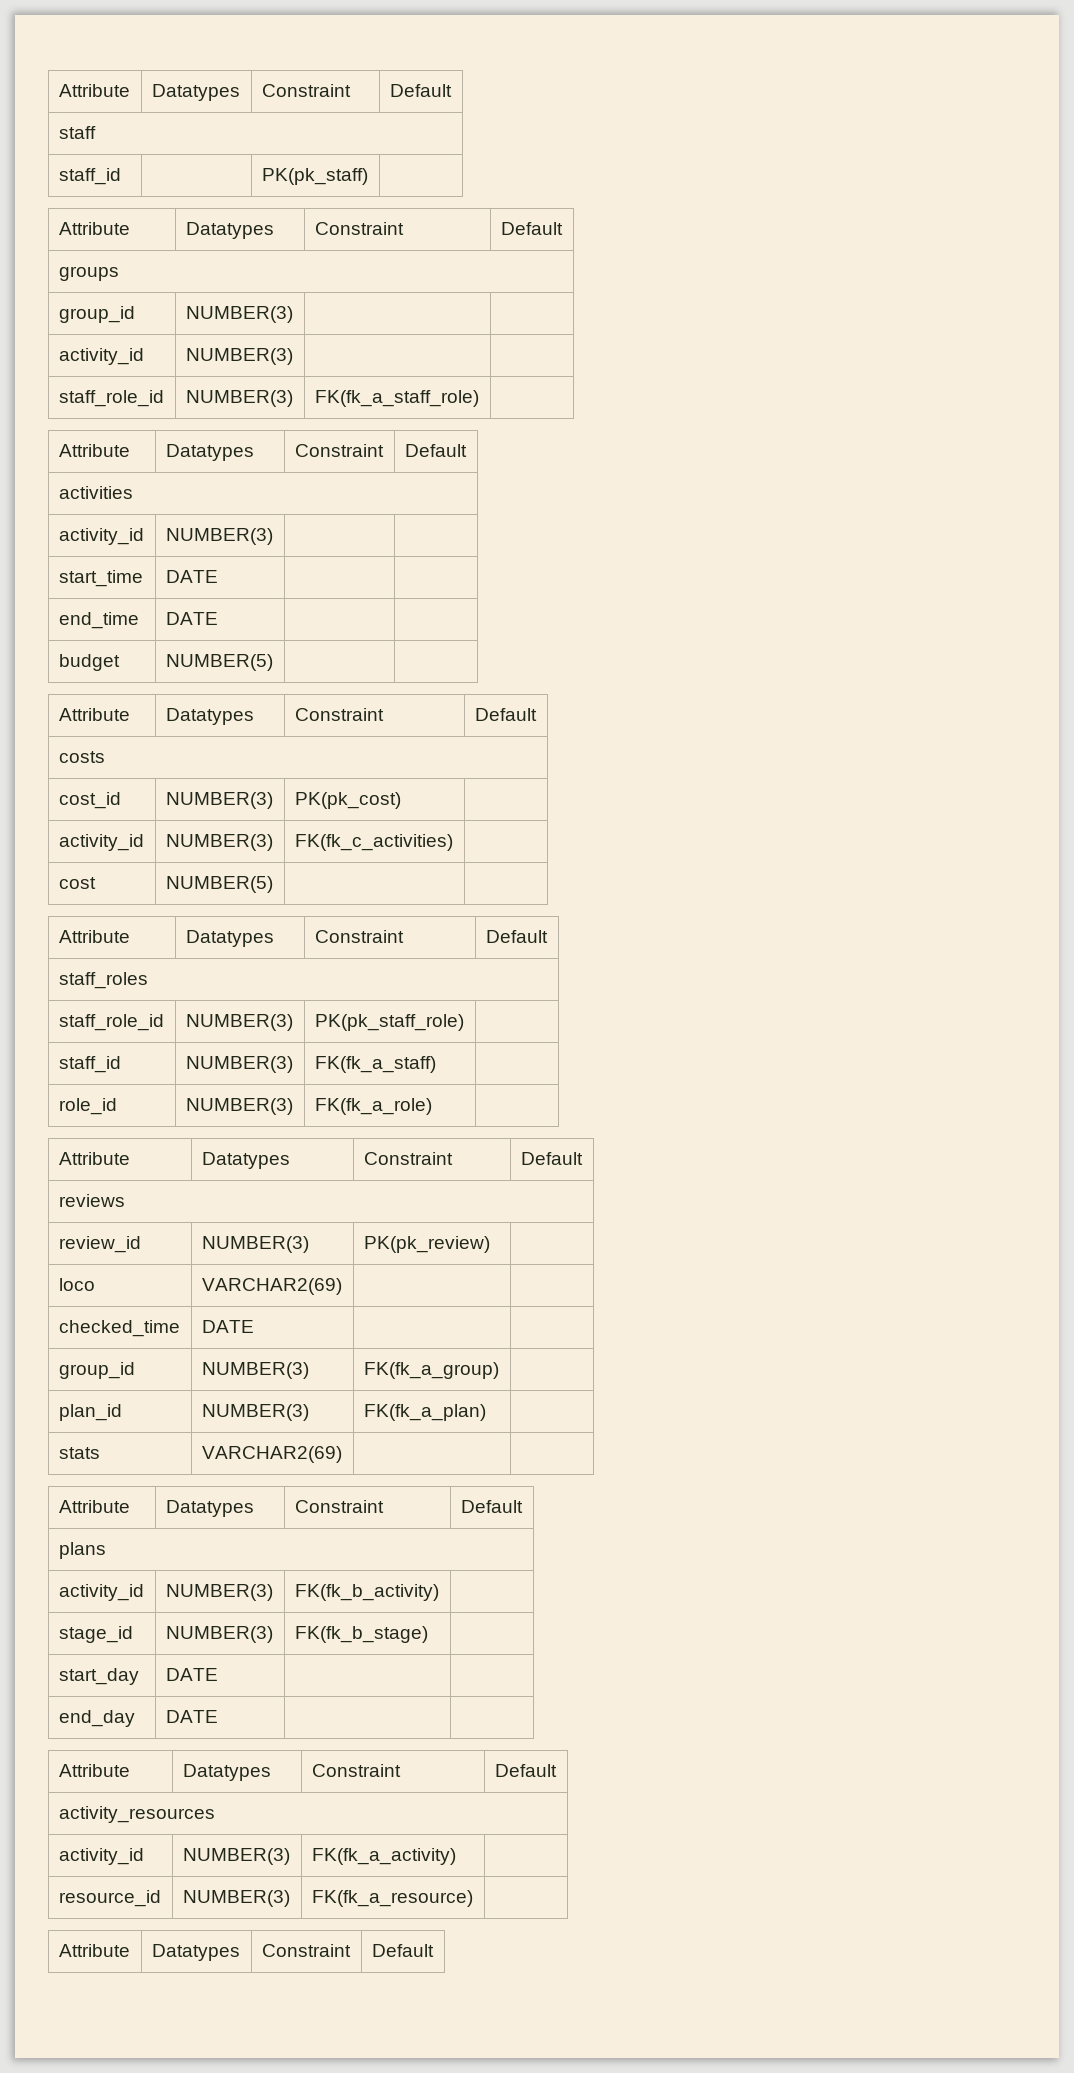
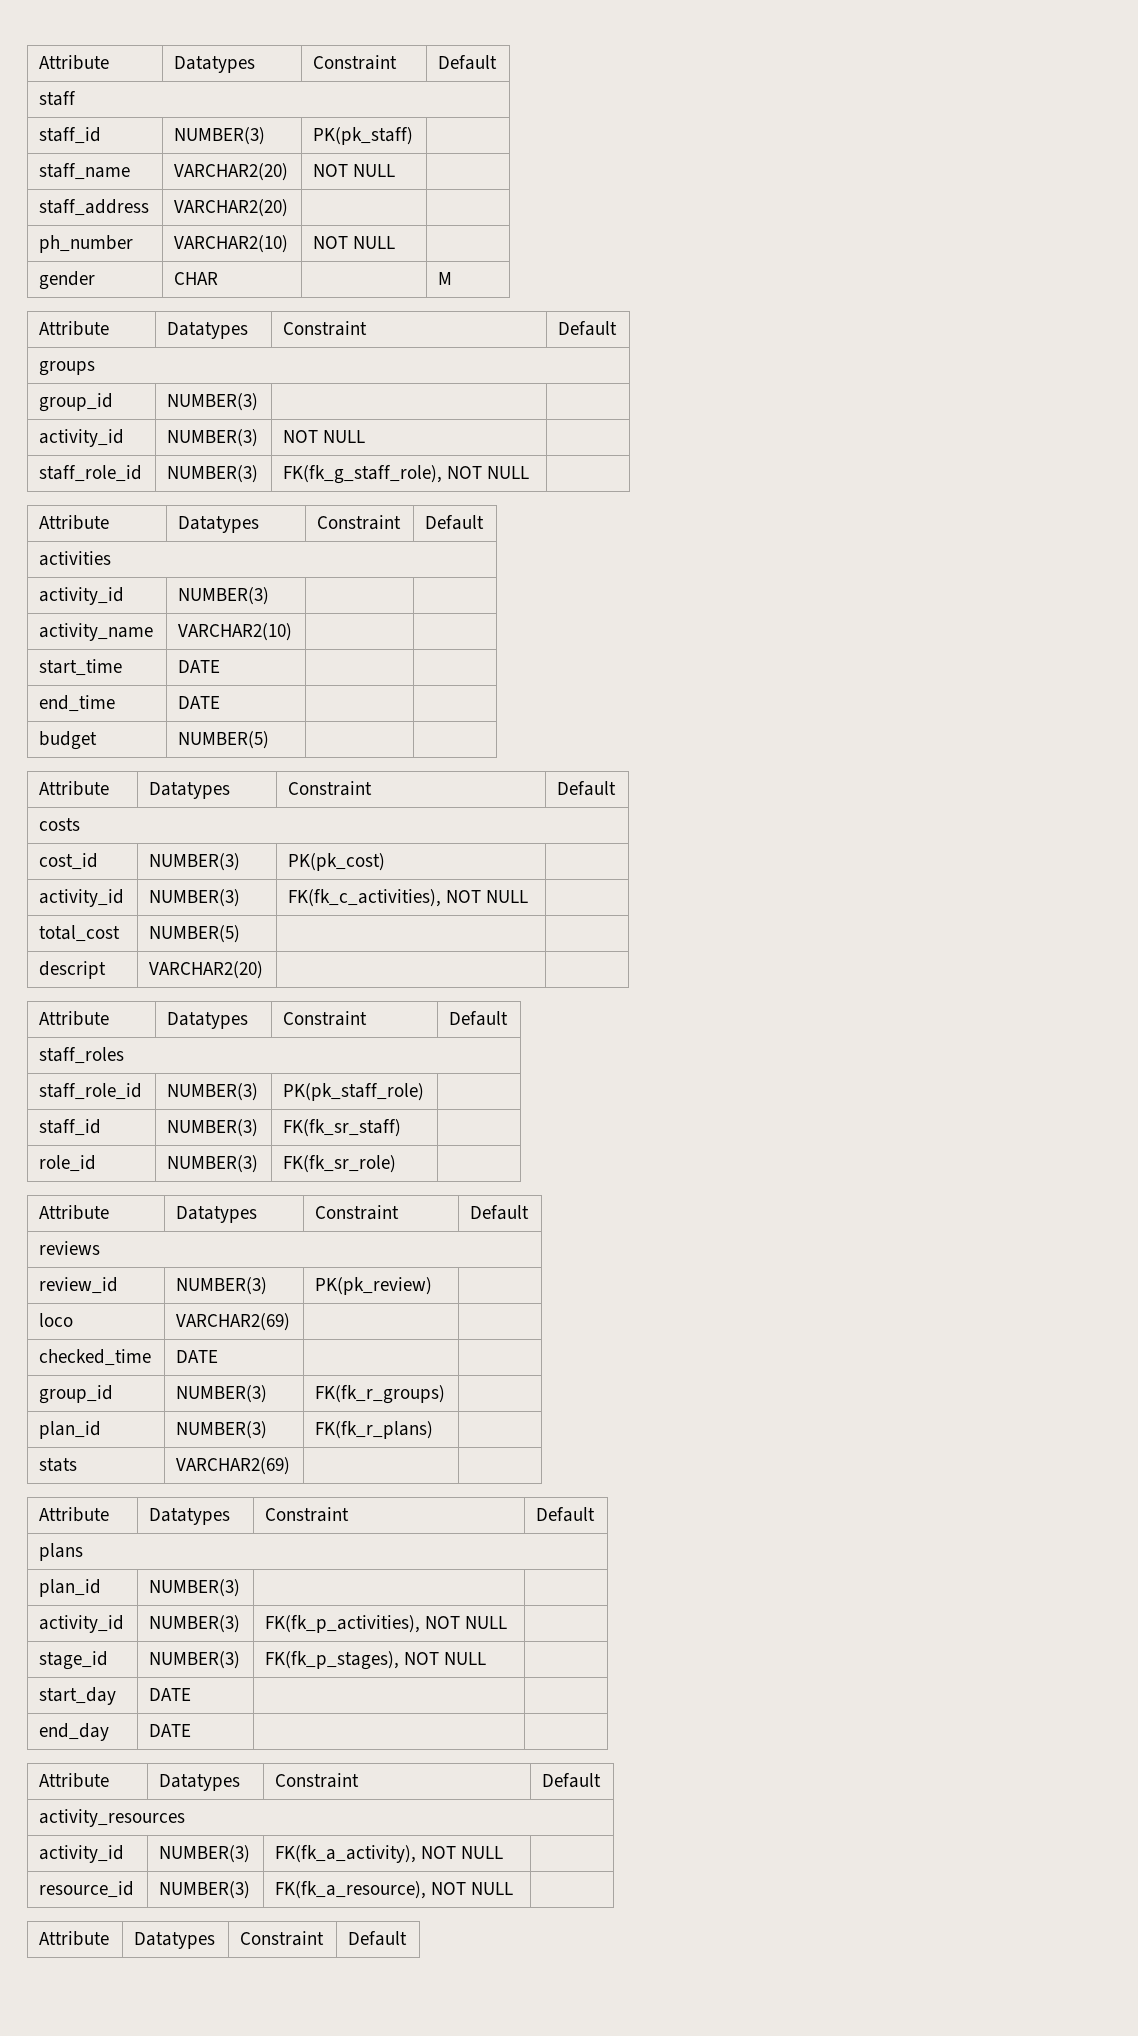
(121, 176) none -> [174,127,266,145] NUMBER(3)
(368, 176) none -> [39,163,131,180] [174,163,289,181] [313,164,396,177] [39,199,150,216] [174,199,289,217] [39,235,134,253] [174,235,289,253] [313,236,396,249] [39,271,96,290] [174,272,219,285] [438,272,453,285] // staff_name | VARCHAR2(20) | NOT NULL | // staff_address | VARCHAR2(20) | | // ph_number | VARCHAR2(10) | NOT NULL | // gender | CHAR | | M
[58,390,164,407] [185,390,293,407] [314,390,479,407] | // staff_role_id | NUMBER(3) | FK(fk_a_staff_role) -> [283,430,366,443] [39,465,143,482] [167,465,259,483] [283,465,530,484] NOT NULL | // staff_role_id | NUMBER(3) | FK(fk_g_staff_role), NOT NULL
(273, 536) none -> [39,623,154,641] [178,623,293,641] // activity_name | VARCHAR2(10) | |
[294,834,453,851] [58,877,96,889] [165,876,273,893] FK(fk_c_activities) | // cost | NUMBER(5) | | -> [288,889,529,907] [39,925,121,942] [149,925,241,943] [39,961,107,979] [149,961,264,979] FK(fk_c_activities), NOT NULL | // total_cost | NUMBER(5) | | // descript | VARCHAR2(20) | |
[314,1056,436,1073] FK(fk_a_staff) -> [283,1119,402,1137] FK(fk_sr_staff)
[314,1098,432,1115] FK(fk_a_role) -> [283,1155,397,1173] FK(fk_sr_role)
[363,1362,499,1379] [58,1404,122,1421] [201,1404,309,1421] [363,1404,486,1421] FK(fk_a_group) | // plan_id | NUMBER(3) | FK(fk_a_plan) -> [315,1385,446,1404] [39,1421,102,1439] [176,1421,268,1439] [315,1421,434,1439] FK(fk_r_groups) | // plan_id | NUMBER(3) | FK(fk_r_plans)
[58,1584,144,1601] [165,1584,273,1601] [294,1584,439,1601] // activity_id | NUMBER(3) | FK(fk_b_activity) -> [39,1579,102,1597] [149,1579,241,1597] [39,1615,125,1633] [149,1615,241,1633] [265,1615,508,1633] // plan_id | NUMBER(3) | | // activity_id | NUMBER(3) | FK(fk_p_activities), NOT NULL
[294,1626,428,1643] FK(fk_b_stage) -> [265,1651,487,1670] FK(fk_p_stages), NOT NULL
[311,1848,456,1865] FK(fk_a_activity) -> [275,1845,504,1863] FK(fk_a_activity), NOT NULL
[311,1890,473,1907] FK(fk_a_resource) -> [275,1881,514,1899] FK(fk_a_resource), NOT NULL

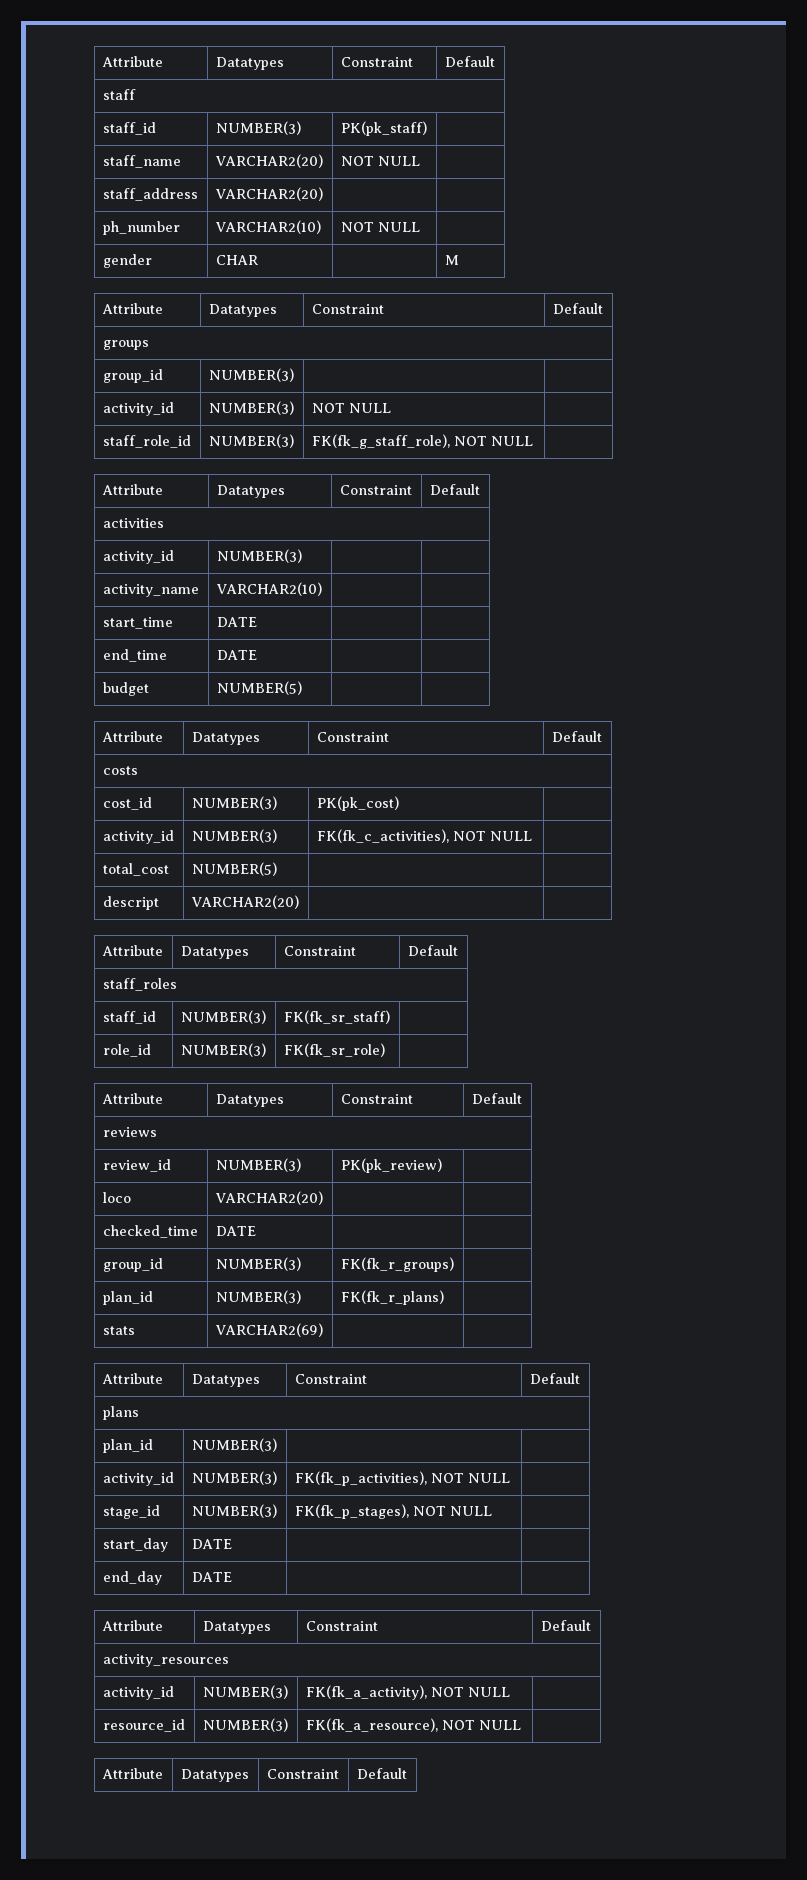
[39,1083,143,1100] [167,1083,259,1101] [283,1083,425,1101] // staff_role_id | NUMBER(3) | PK(pk_staff_role) | -> (177, 984) none
[176,1313,291,1331] VARCHAR2(69) -> [214,1191,323,1205] VARCHAR2(20)

